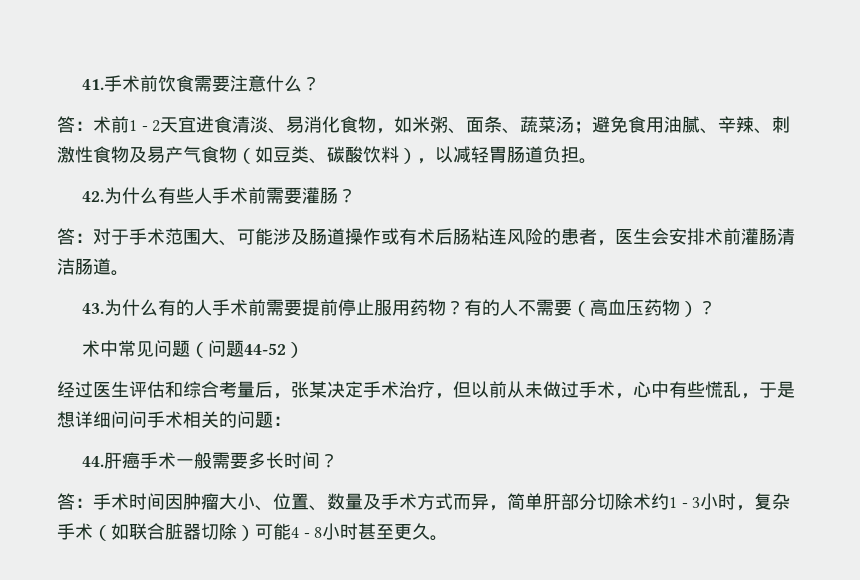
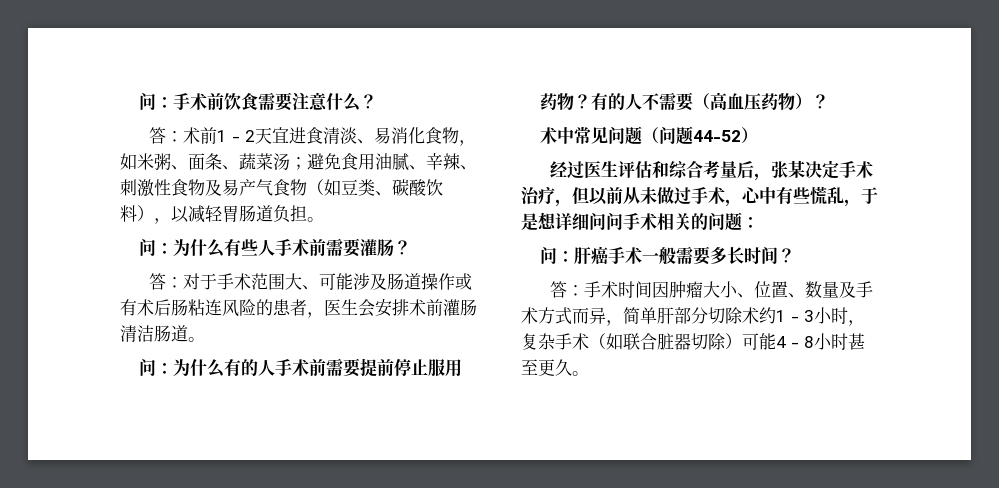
[81,79,104,90] 41. -> [139,93,174,110] 问：
[81,191,104,202] 42. -> [139,239,174,256] 问：
[81,303,104,314] 43. -> [139,359,174,376] 问：
[81,456,104,467] 44. -> [540,247,575,264] 问：

